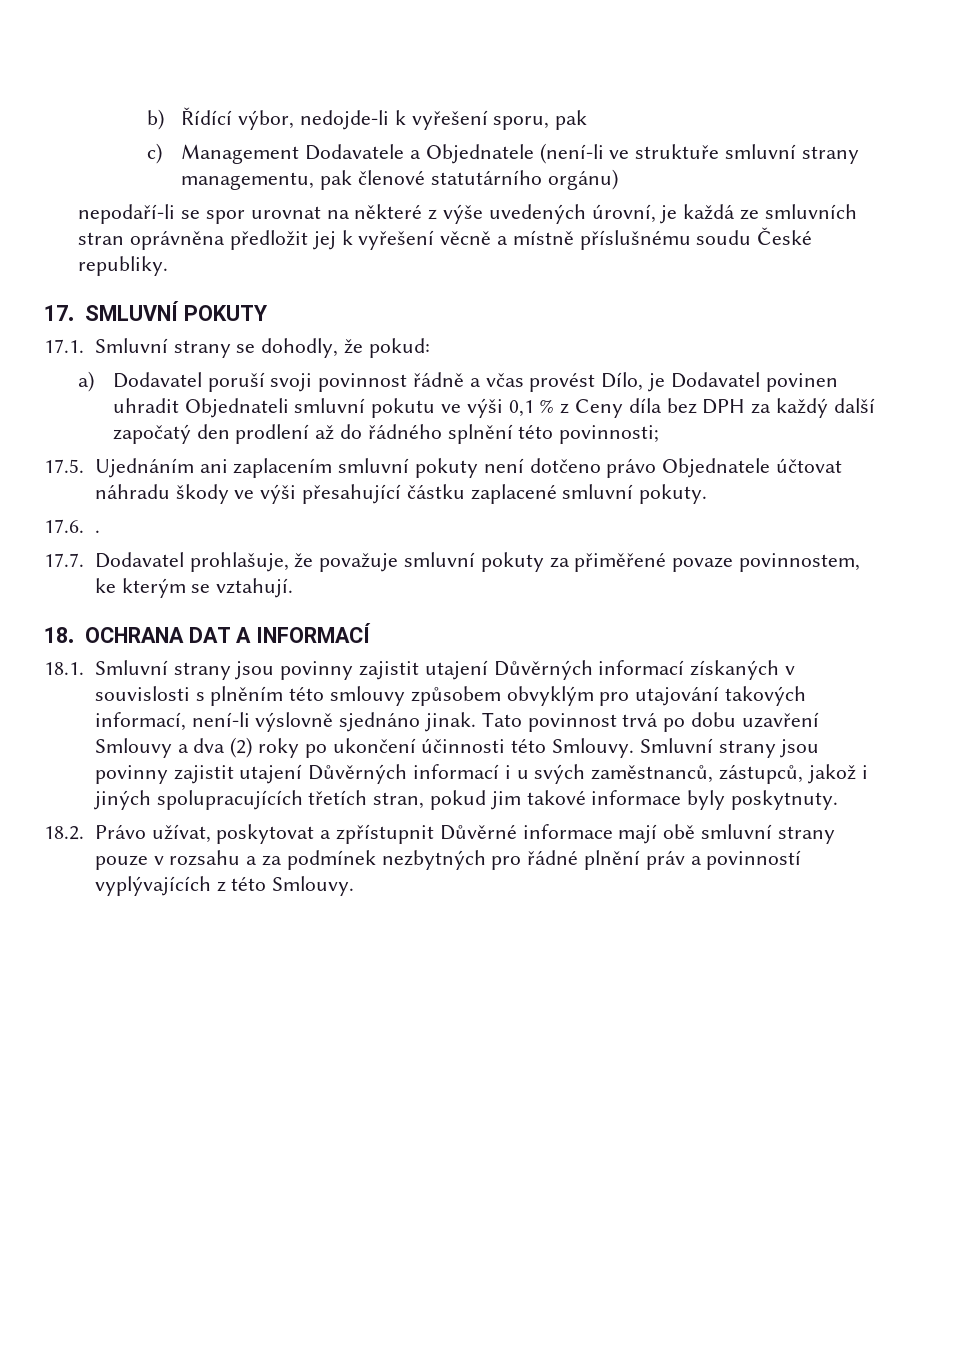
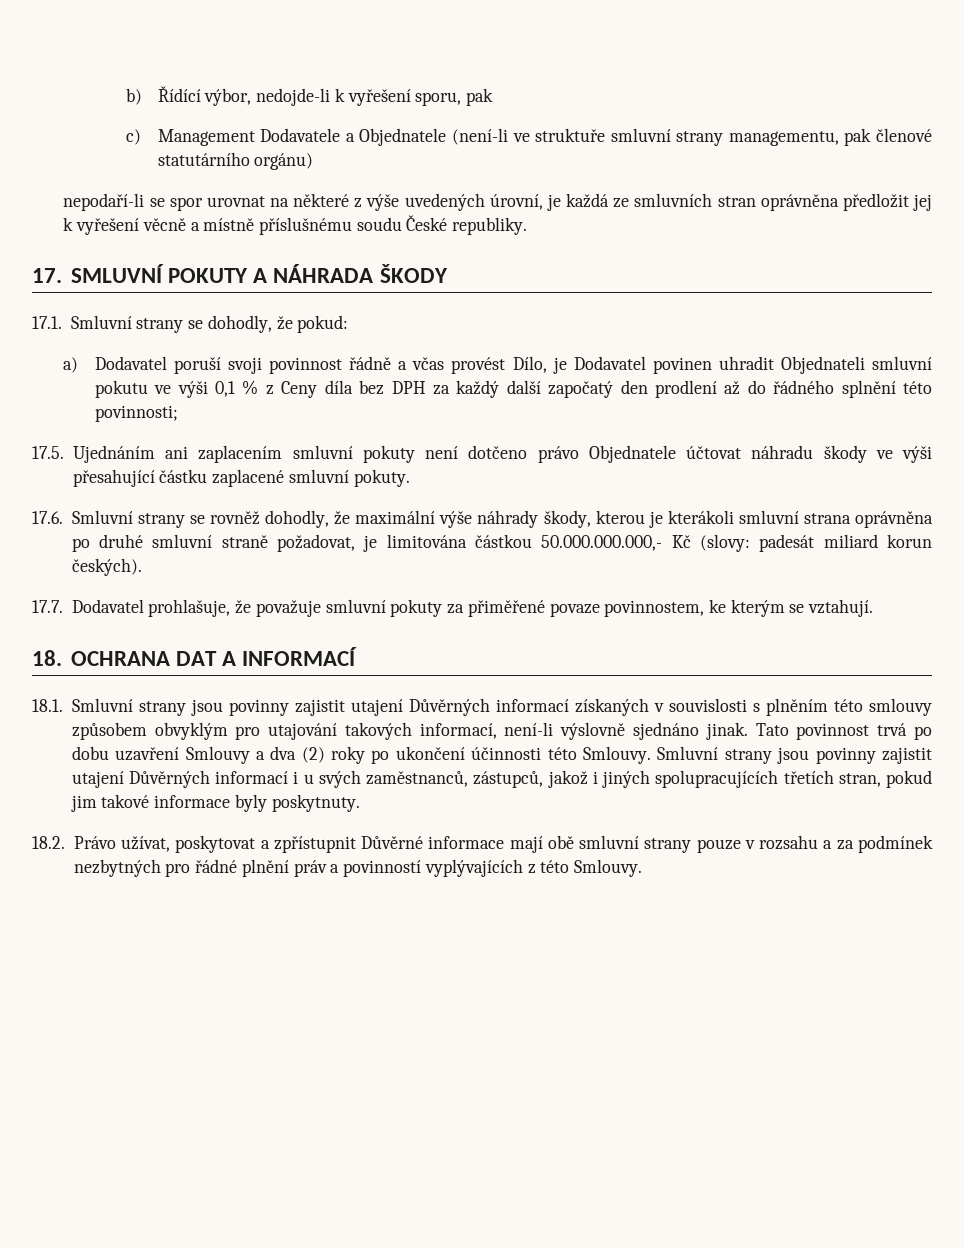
(268, 313) none -> [253,264,448,283] A NÁHRADA ŠKODY
[94,530,100,533] . -> [71,510,934,528] [71,534,933,552] [71,558,142,576] Smluvní strany se rovněž dohodly, že maximální výše náhrady škody, kterou je kterákoli smluvní strana oprávněna po druhé smluvní straně požadovat, je limitována částkou 50.000.000.000,- Kč (slovy: padesát miliard korun českých).

